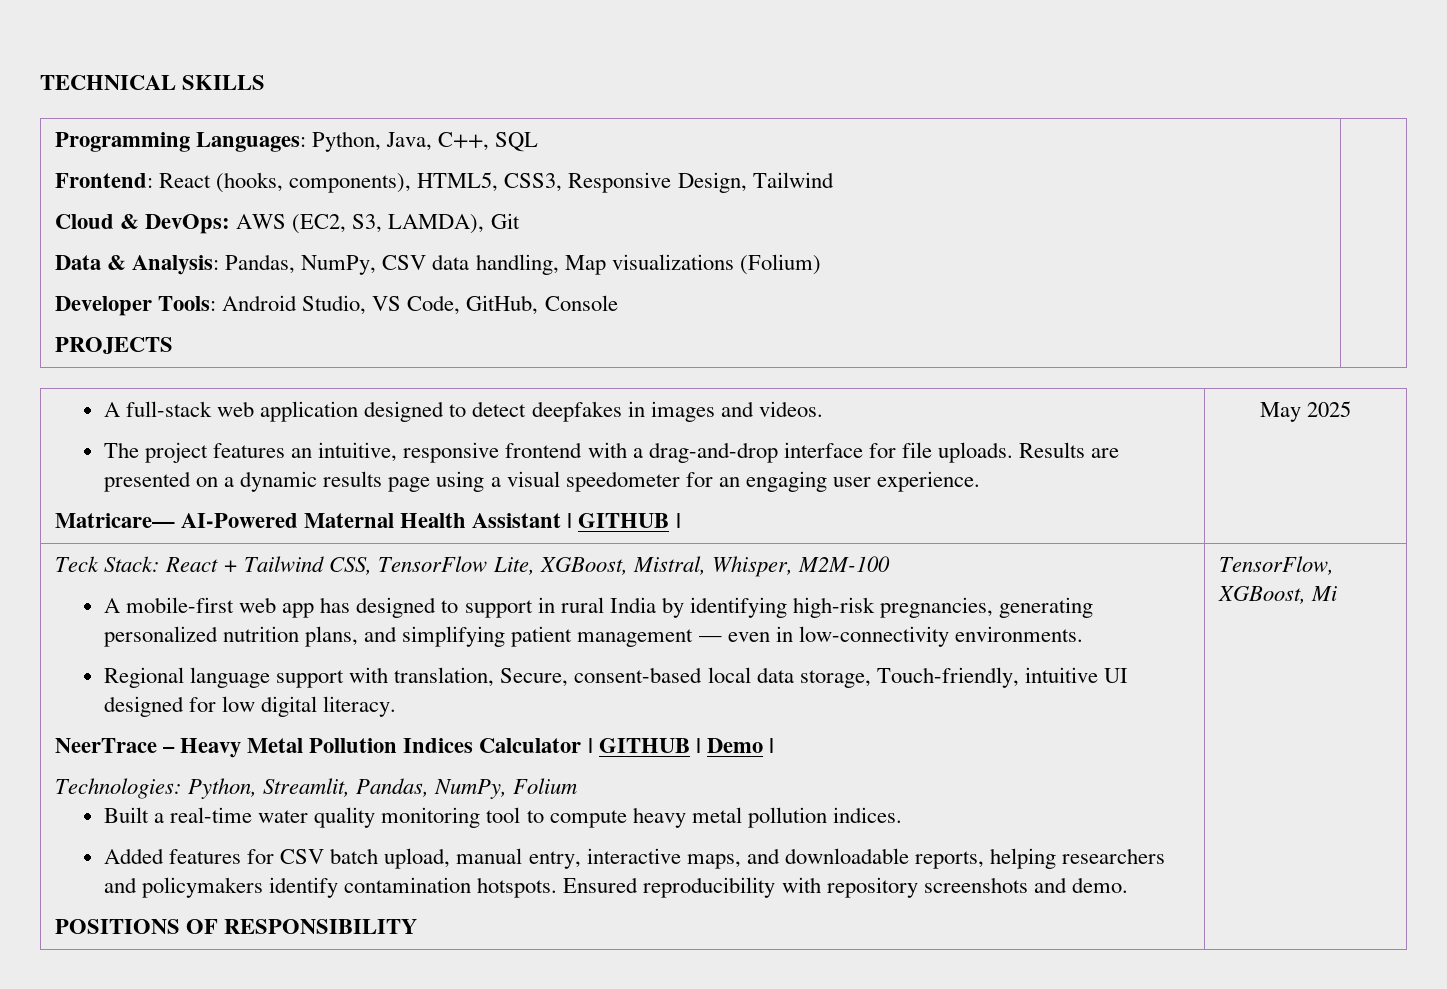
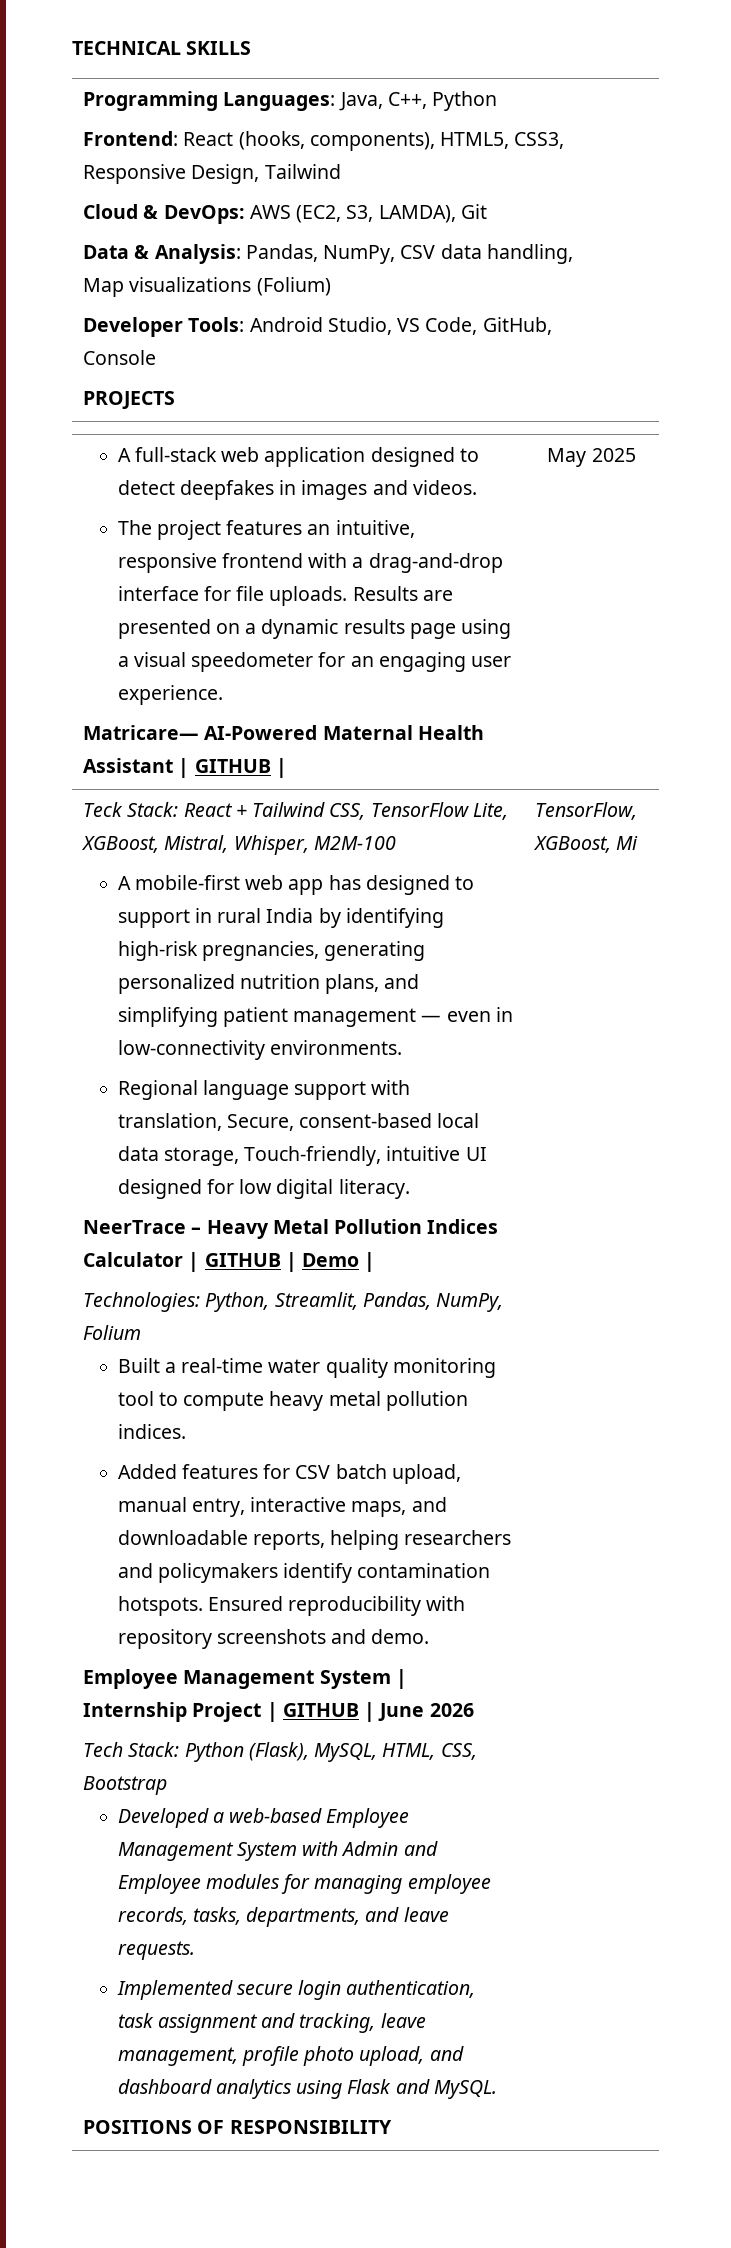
[312,131,382,152] Python, -> (336, 101) none
[495,132,539,152] SQL -> [432,91,498,111] Python
(1128, 885) none -> [83,1669,407,1689] [83,1702,474,1722] [83,1742,477,1762] [83,1776,168,1795] [117,1808,410,1828] [117,1841,438,1861] [117,1874,491,1894] [117,1907,449,1927] [117,1941,195,1960] [116,1980,476,2000] [117,2013,426,2033] [117,2046,464,2066] [117,2079,497,2099] // Employee Management System | Internship Project | GITHUB | June 2026 // Tech Stack: Python (Flask), MySQL, HTML, CSS, Bootstrap // Developed a web-based Employee Management System with Admin and Employee modules for managing employee records, tasks, departments, and leave requests. // Implemented secure login authentication, task assignment and tracking, leave management, profile photo upload, and dashboard analytics using Flask and MySQL.

